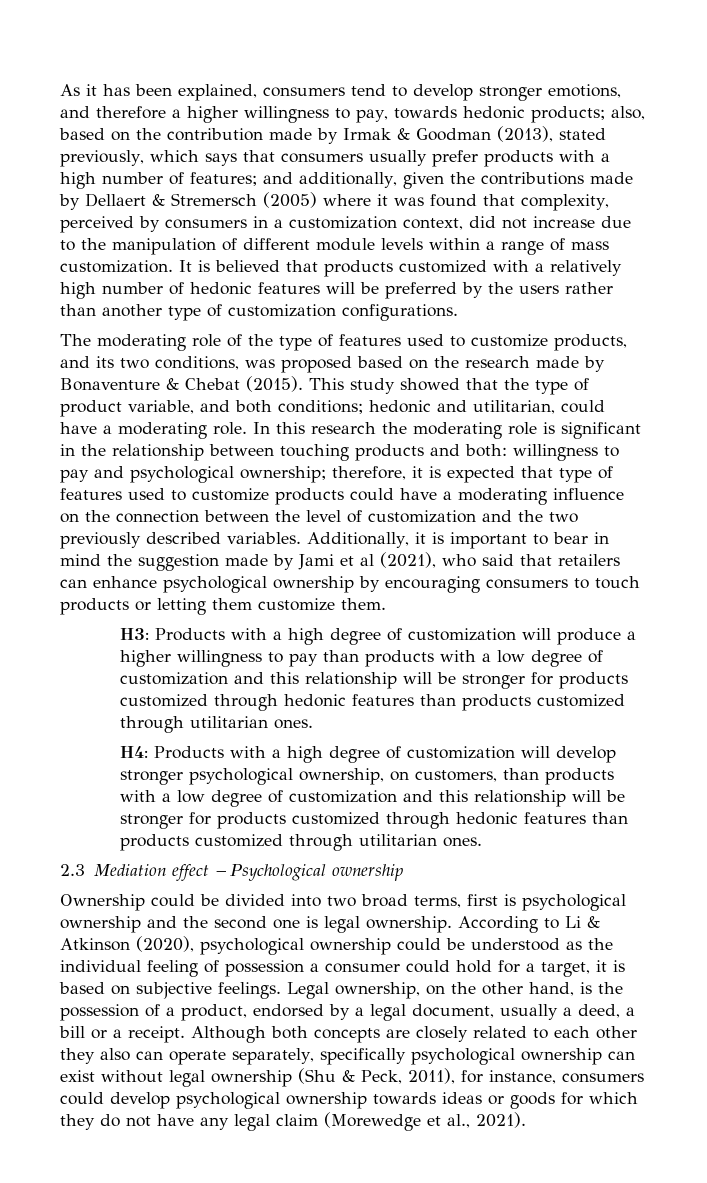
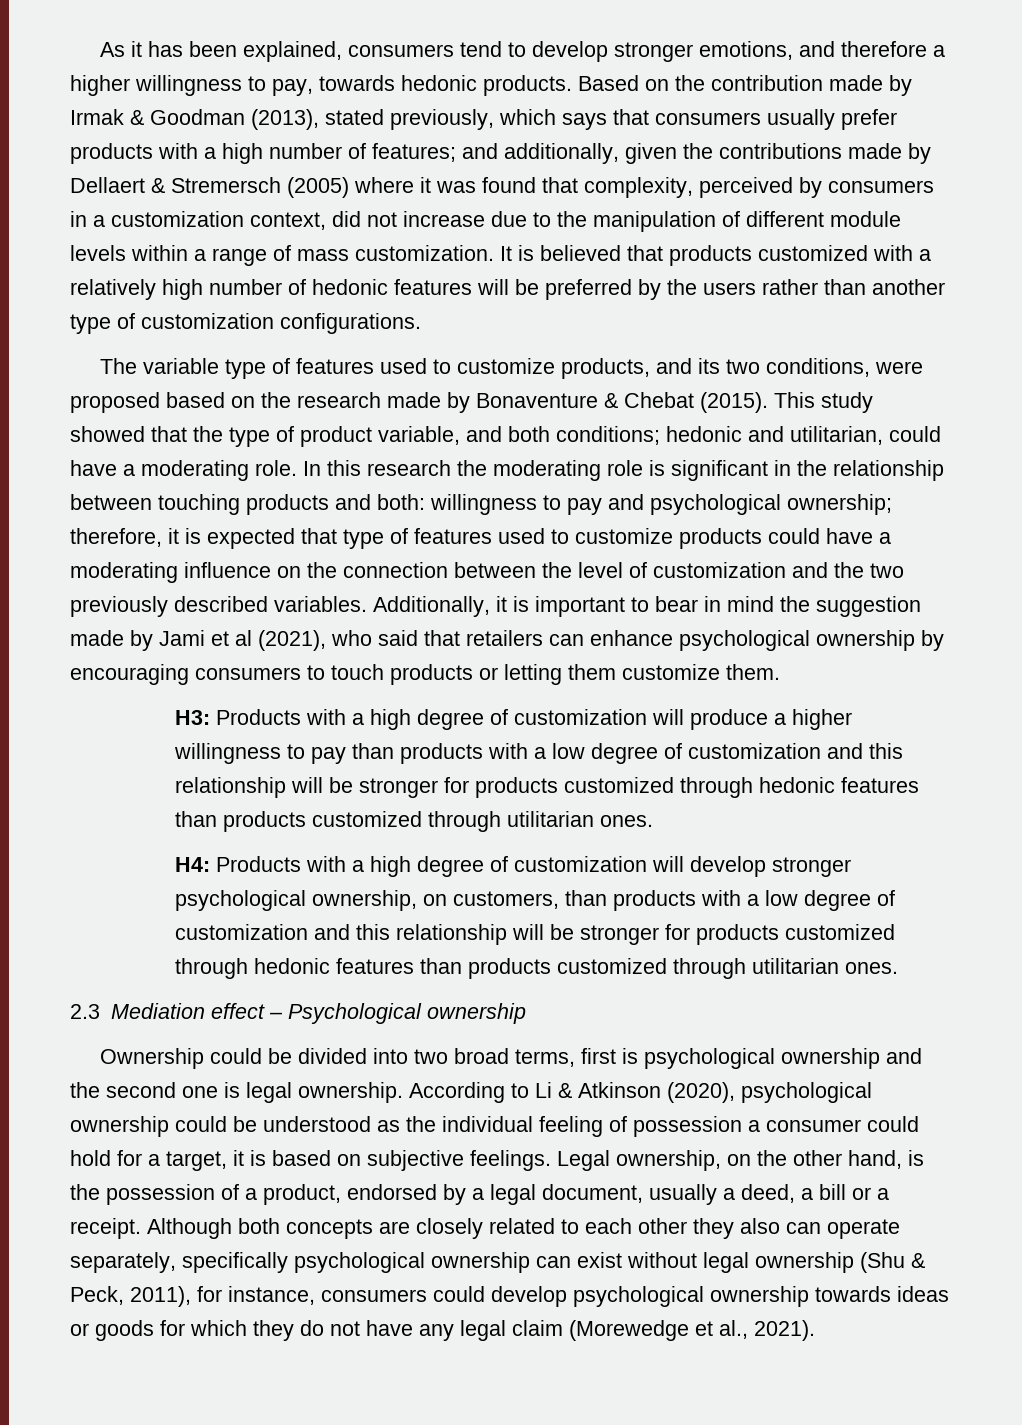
[530,106,645,123] [59,128,105,140] products; also, based -> [483,75,639,96] products. Based
[97,334,273,351] moderating role of the -> [142,358,219,374] variable
[245,359,275,368] was -> [874,361,923,374] were

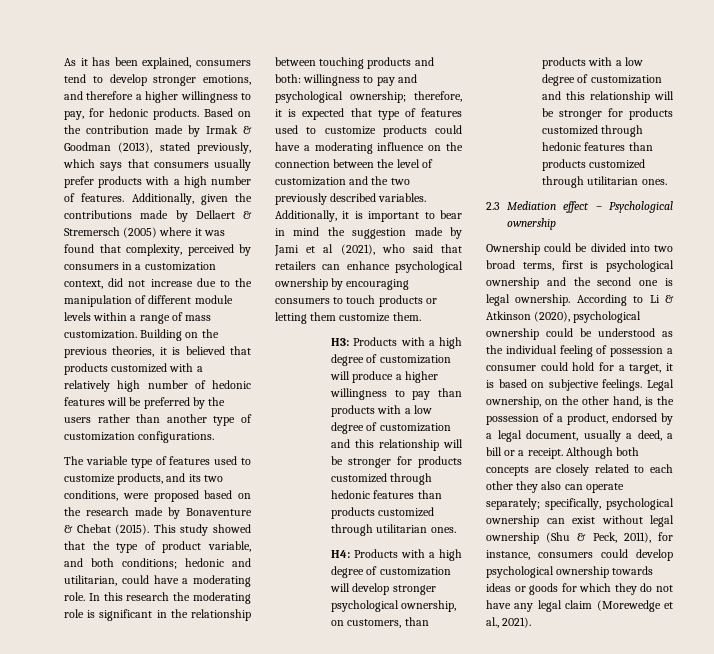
[319,75,395,91] towards -> [89,108,104,117] for
[372,143,619,164] features; and additionally, -> [81,193,194,205] features. Additionally,
[500,246,512,261] It -> [140,329,219,341] [64,346,167,358] Building on the previous theories, it
[70,1252,288,1273] separately, specifically -> [486,498,601,510] separately; specifically,

